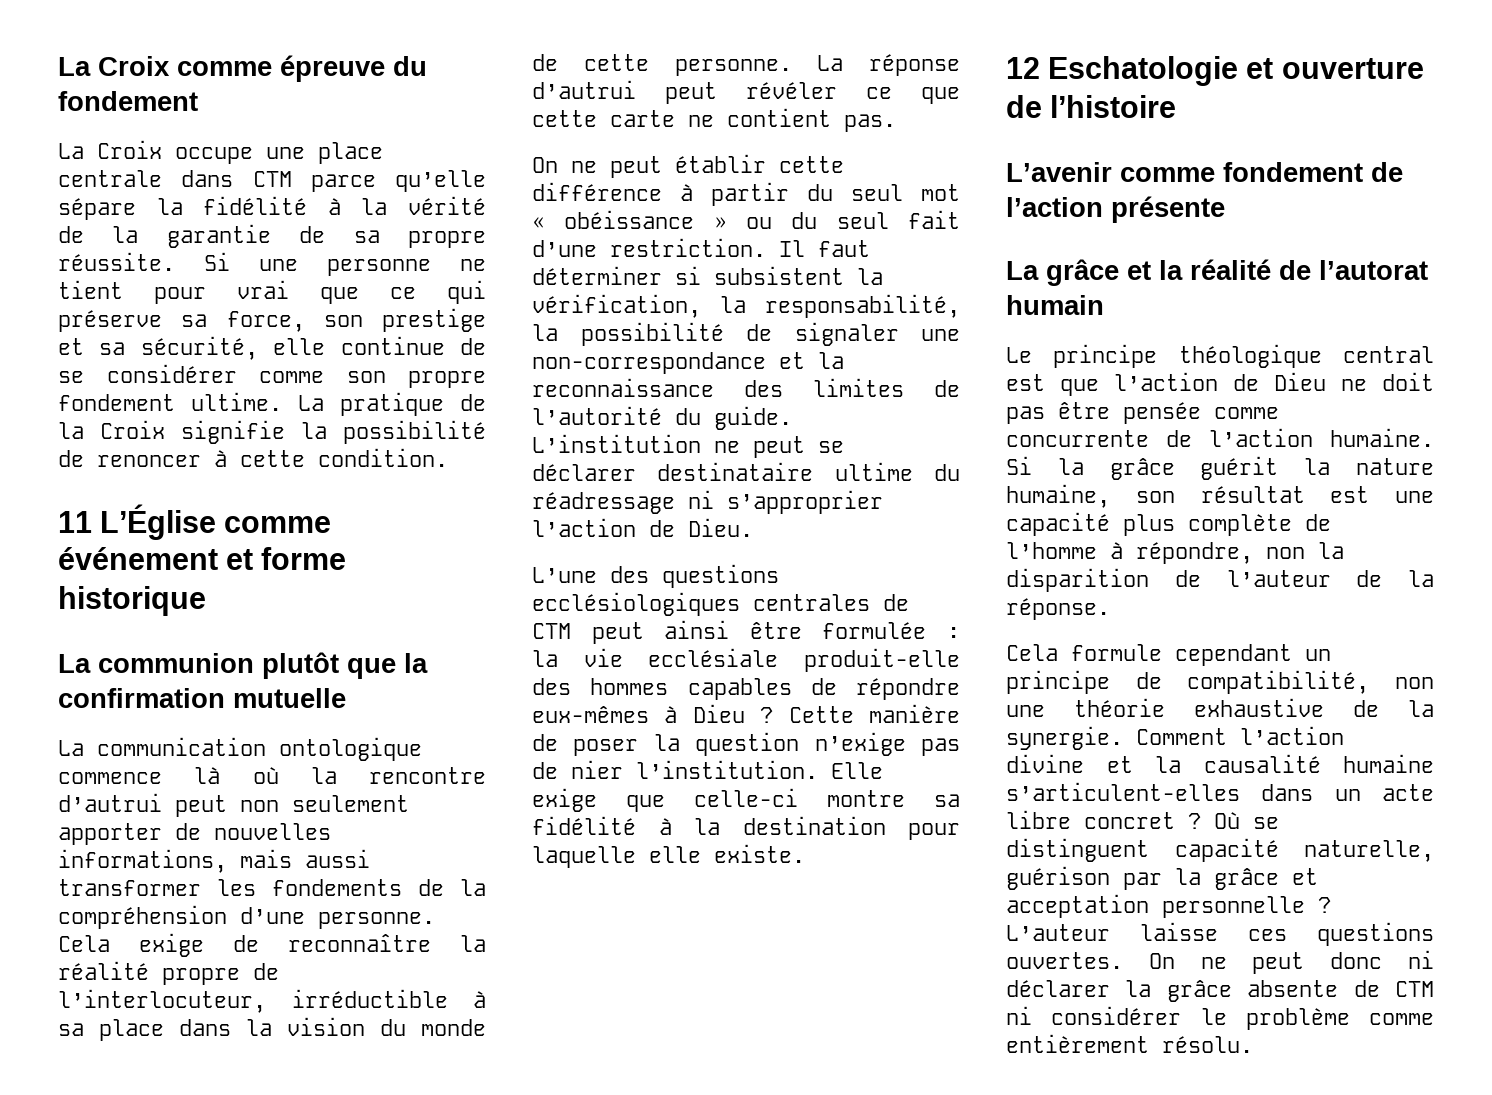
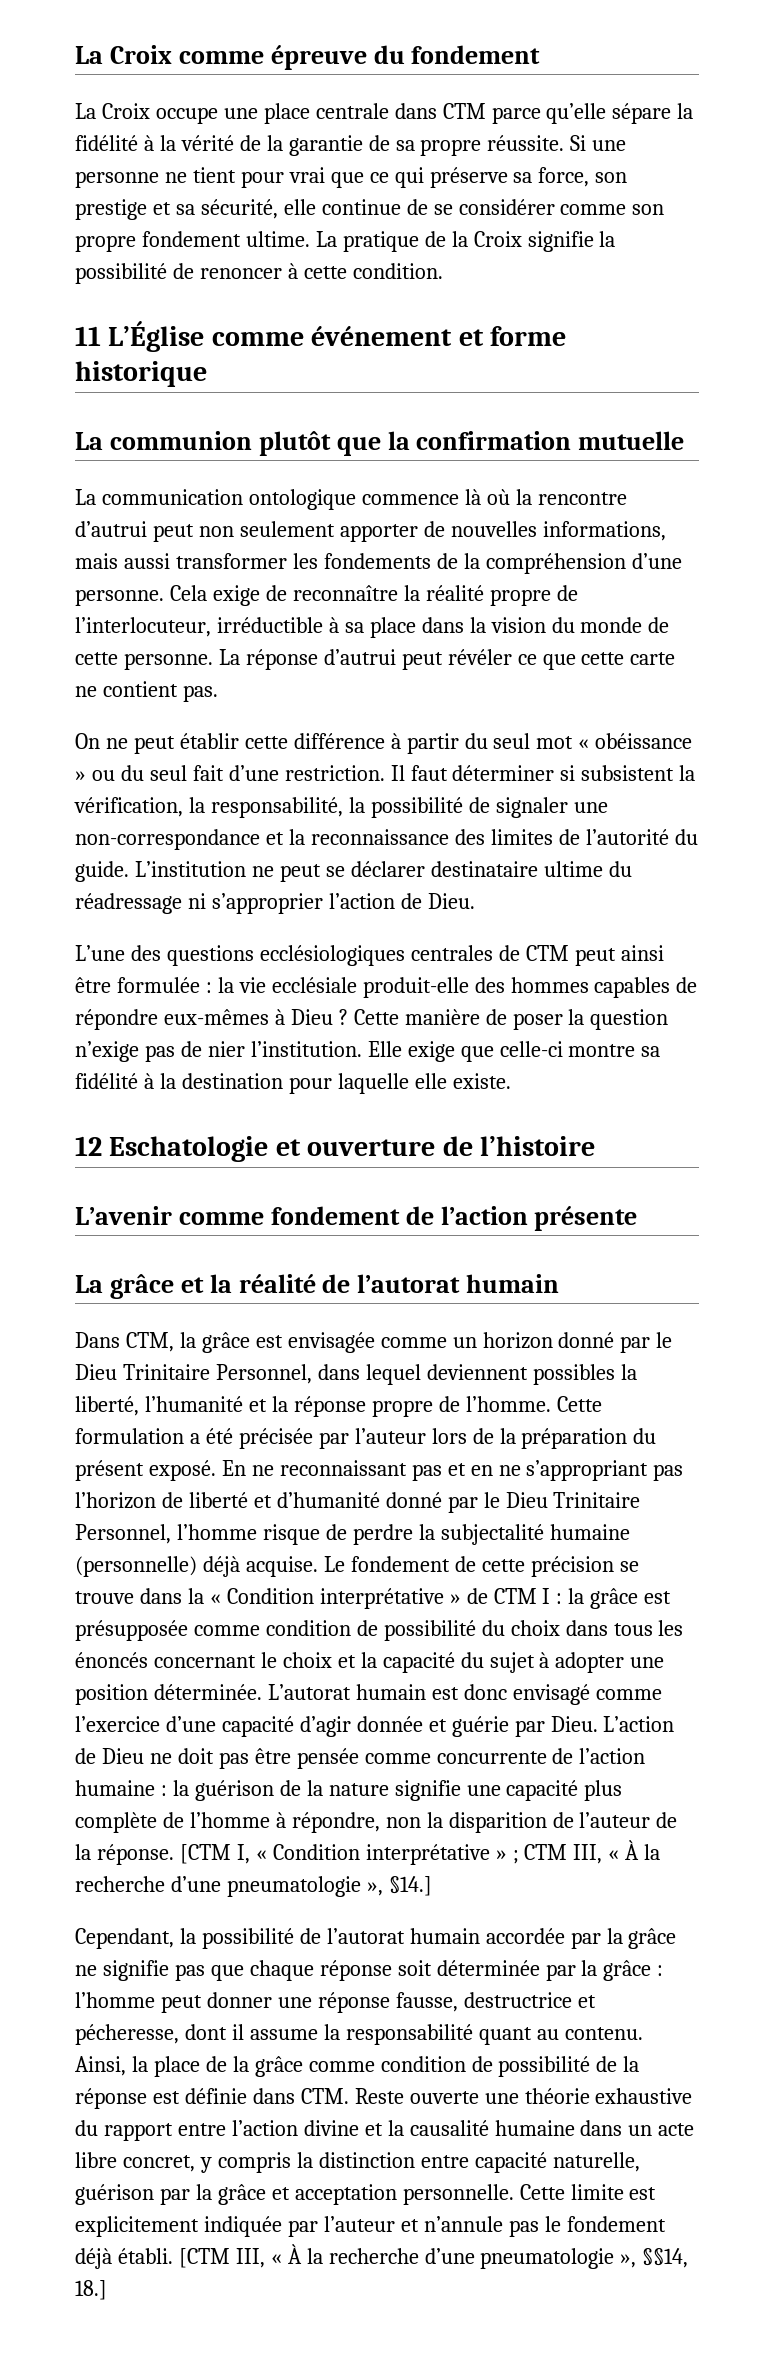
[1006,344,1434,368] [1006,372,1218,396] Le principe théologique central est que l’action -> [75,1332,673,1353] [75,1364,637,1385] [75,1396,602,1417] [75,1428,657,1449] [75,1460,684,1481] [75,1492,641,1513] [75,1524,630,1545] [75,1556,639,1577] [75,1588,672,1609] [75,1620,684,1641] [75,1652,665,1673] [75,1684,662,1705] [75,1716,675,1737] Dans CTM, la grâce est envisagée comme un horizon donné par le Dieu Trinitaire Personnel, dans lequel deviennent possibles la liberté, l’humanité et la réponse propre de l’homme. Cette formulation a été précisée par l’auteur lors de la préparation du présent exposé. En ne reconnaissant pas et en ne s’appropriant pas l’horizon de liberté et d’humanité donné par le Dieu Trinitaire Personnel, l’homme risque de perdre la subjectalité humaine (personnelle) déjà acquise. Le fondement de cette précision se trouve dans la « Condition interprétative » de CTM I : la grâce est présupposée comme condition de possibilité du choix dans tous les énoncés concernant le choix et la capacité du sujet à adopter une position déterminée. L’autorat humain est donc envisagé comme l’exercice d’une capacité d’agir donnée et guérie par Dieu. L’action
[1330,428,1434,447] [1006,456,1434,480] [1006,484,1370,508] humaine. Si la grâce guérit la nature humaine, son résultat est -> [75,1780,461,1801] humaine : la guérison de la nature signifie
[1006,644,1331,666] [1006,670,1434,694] [1006,698,1434,717] [1006,726,1227,750] // Cela formule cependant un principe de compatibilité, non une théorie exhaustive de la synergie. Comment -> [179,1840,661,1865] [75,1876,432,1897] [75,1928,677,1949] [75,1960,664,1981] [75,1992,596,2013] [75,2024,643,2045] [75,2056,640,2077] [75,2088,693,2109] [75,2120,226,2141] [CTM I, « Condition interprétative » ; CTM III, « À la recherche d’une pneumatologie », §14.] // Cependant, la possibilité de l’autorat humain accordée par la grâce ne signifie pas que chaque réponse soit déterminée par la grâce : l’homme peut donner une réponse fausse, destructrice et pécheresse, dont il assume la responsabilité quant au contenu. Ainsi, la place de la grâce comme condition de possibilité de la réponse est définie dans CTM. Reste ouverte une théorie exhaustive du rapport entre
[1006,782,1240,801] s’articulent-elles -> (575, 2128) none
[1084,812,1279,829] [1006,838,1149,862] concret ? Où se distinguent -> [122,2152,469,2173] concret, y compris la distinction entre
[1162,896,1331,918] [1006,922,1434,946] [1006,950,1434,974] [1006,980,1434,1002] [1006,1006,1434,1030] [1006,1034,1253,1053] personnelle ? L’auteur laisse ces questions ouvertes. On ne peut donc ni déclarer la grâce absente de CTM ni considérer le problème comme entièrement résolu. -> [402,2184,657,2205] [75,2216,666,2237] [75,2244,689,2269] [75,2280,107,2300] personnelle. Cette limite est explicitement indiquée par l’auteur et n’annule pas le fondement déjà établi. [CTM III, « À la recherche d’une pneumatologie », §§14, 18.]

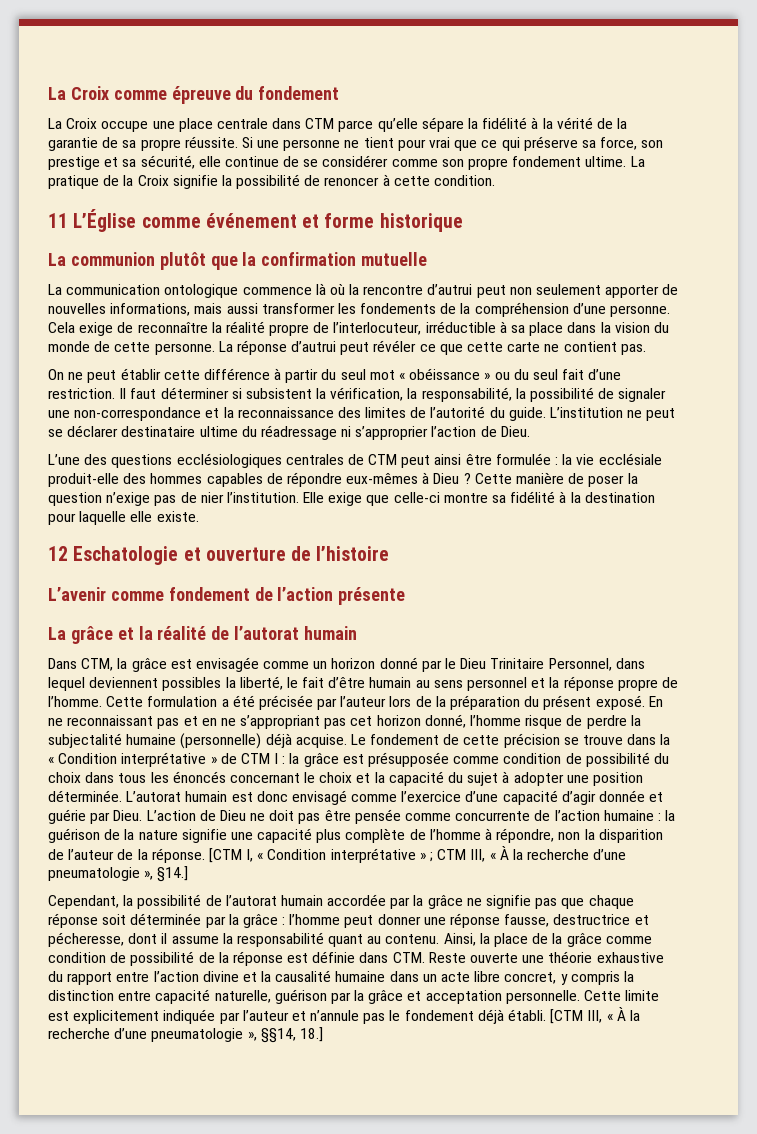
[144,1396,243,1412] l’humanité -> [286,677,528,691] le fait d’être humain au sens personnel
[75,1492,641,1513] [75,1524,171,1544] l’horizon de liberté et d’humanité donné par le Dieu Trinitaire Personnel, -> [350,714,466,728] cet horizon donné,

